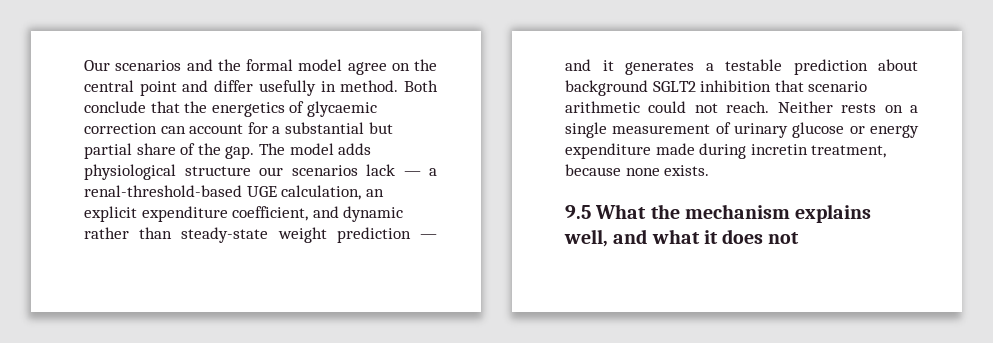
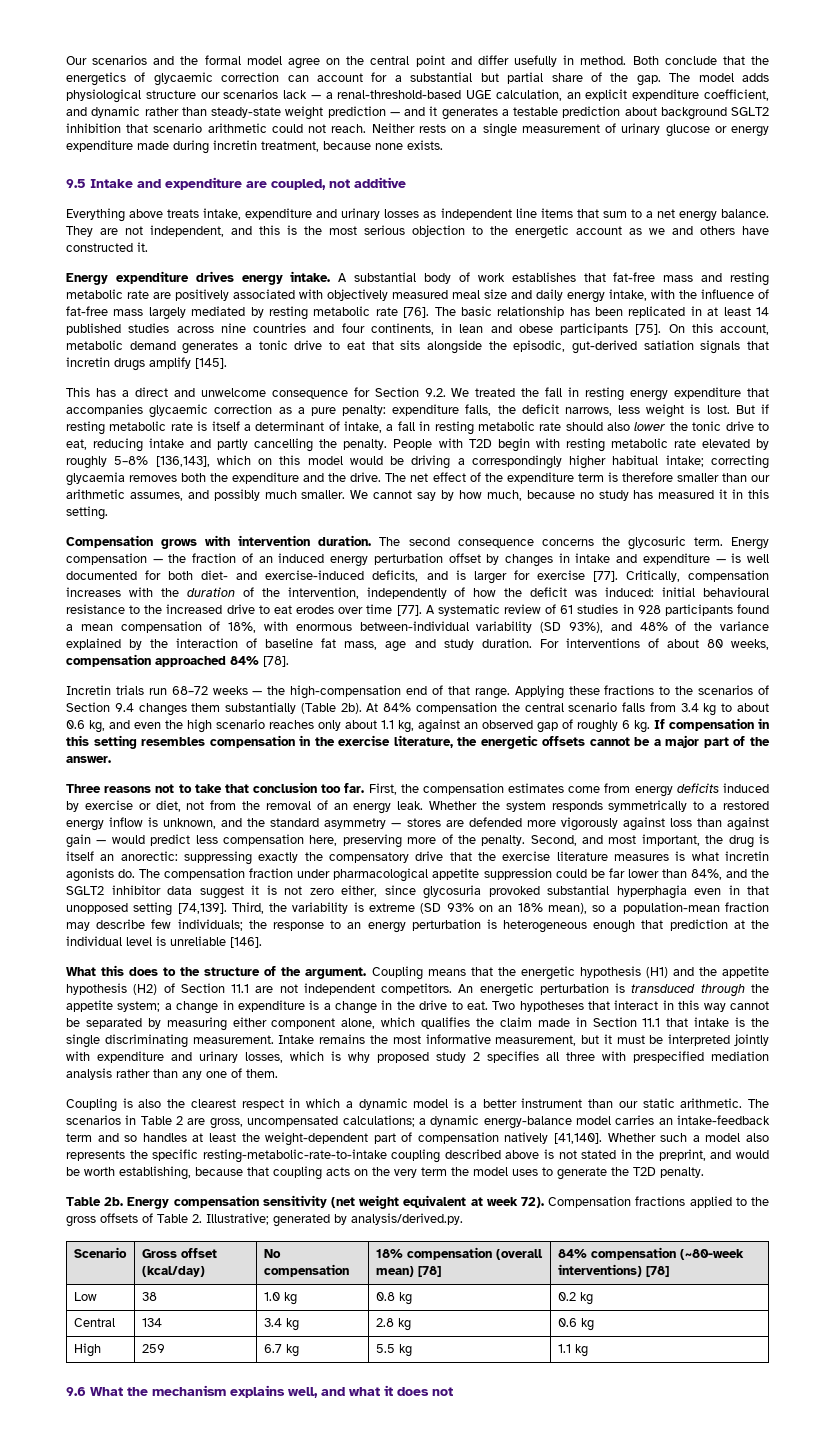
(591, 212) none -> [90,177,406,190] [66,208,769,222] [66,225,769,239] [66,242,148,252] [66,271,770,286] [66,289,769,303] [66,306,770,320] [66,323,769,335] [66,340,769,354] [66,357,227,371] [66,387,770,401] [66,404,769,418] [66,421,770,435] [66,438,769,452] [66,455,769,469] [66,472,770,486] [66,489,770,501] [66,506,108,520] [66,535,770,550] [66,553,769,567] [66,570,769,584] [66,587,769,599] [66,604,769,616] [66,621,769,633] [66,638,769,652] [66,654,289,667] [66,685,770,699] [66,702,770,716] [66,718,769,733] [66,735,770,749] [66,756,111,763] [66,782,769,797] [66,800,770,814] [66,817,769,831] [66,834,770,848] [66,851,769,865] [66,868,769,882] [66,885,769,899] [66,902,769,916] [66,919,769,933] [66,936,262,948] [66,965,769,980] [66,983,769,997] [66,1000,770,1014] [66,1017,770,1031] [66,1034,770,1048] [66,1051,769,1063] [66,1068,278,1080] [66,1098,769,1112] [66,1115,770,1129] [66,1132,770,1146] [66,1149,769,1163] [66,1166,704,1180] [66,1195,770,1209] [66,1213,463,1227] [73,1247,127,1258] [141,1248,217,1258] [141,1266,205,1277] [263,1249,281,1258] [263,1264,349,1277] [375,1247,543,1260] [375,1266,441,1277] [557,1247,744,1260] [557,1264,669,1277] [73,1292,97,1301] [141,1292,157,1301] [263,1292,297,1305] [375,1292,412,1305] [557,1292,593,1305] [73,1318,115,1327] [141,1318,162,1327] [263,1318,299,1331] [375,1318,411,1331] [557,1318,594,1331] [73,1343,101,1357] [141,1344,165,1353] [263,1344,299,1357] [375,1344,412,1357] [557,1344,588,1357] [66,1387,86,1396] Intake and expenditure are coupled, not additive // Everything above treats intake, expenditure and urinary losses as independent line items that sum to a net energy balance. They are not independent, and this is the most serious objection to the energetic account as we and others have constructed it. // Energy expenditure drives energy intake. A substantial body of work establishes that fat-free mass and resting metabolic rate are positively associated with objectively measured meal size and daily energy intake, with the influence of fat-free mass largely mediated by resting metabolic rate [76]. The basic relationship has been replicated in at least 14 published studies across nine countries and four continents, in lean and obese participants [75]. On this account, metabolic demand generates a tonic drive to eat that sits alongside the episodic, gut-derived satiation signals that incretin drugs amplify [145]. // This has a direct and unwelcome consequence for Section 9.2. We treated the fall in resting energy expenditure that accompanies glycaemic correction as a pure penalty: expenditure falls, the deficit narrows, less weight is lost. But if resting metabolic rate is itself a determinant of intake, a fall in resting metabolic rate should also lower the tonic drive to eat, reducing intake and partly cancelling the penalty. People with T2D begin with resting metabolic rate elevated by roughly 5–8% [136,143], which on this model would be driving a correspondingly higher habitual intake; correcting glycaemia removes both the expenditure and the drive. The net effect of the expenditure term is therefore smaller than our arithmetic assumes, and possibly much smaller. We cannot say by how much, because no study has measured it in this setting. // Compensation grows with intervention duration. The second consequence concerns the glycosuric term. Energy compensation — the fraction of an induced energy perturbation offset by changes in intake and expenditure — is well documented for both diet- and exercise-induced deficits, and is larger for exercise [77]. Critically, compensation increases with the duration of the intervention, independently of how the deficit was induced: initial behavioural resistance to the increased drive to eat erodes over time [77]. A systematic review of 61 studies in 928 participants found a mean compensation of 18%, with enormous between-individual variability (SD 93%), and 48% of the variance explained by the interaction of baseline fat mass, age and study duration. For interventions of about 80 weeks, compensation approached 84% [78]. // Incretin trials run 68–72 weeks — the high-compensation end of that range. Applying these fractions to the scenarios of Section 9.4 changes them substantially (Table 2b). At 84% compensation the central scenario falls from 3.4 kg to about 0.6 kg, and even the high scenario reaches only about 1.1 kg, against an observed gap of roughly 6 kg. If compensation in this setting resembles compensation in the exercise literature, the energetic offsets cannot be a major part of the answer. // Three reasons not to take that conclusion too far. First, the compensation estimates come from energy deficits induced by exercise or diet, not from the removal of an energy leak. Whether the system responds symmetrically to a restored energy inflow is unknown, and the standard asymmetry — stores are defended more vigorously against loss than against gain — would predict less compensation here, preserving more of the penalty. Second, and most important, the drug is itself an anorectic: suppressing exactly the compensatory drive that the exercise literature measures is what incretin agonists do. The compensation fraction under pharmacological appetite suppression could be far lower than 84%, and the SGLT2 inhibitor data suggest it is not zero either, since glycosuria provoked substantial hyperphagia even in that unopposed setting [74,139]. Third, the variability is extreme (SD 93% on an 18% mean), so a population-mean fraction may describe few individuals; the response to an energy perturbation is heterogeneous enough that prediction at the individual level is unreliable [146]. // What this does to the structure of the argument. Coupling means that the energetic hypothesis (H1) and the appetite hypothesis (H2) of Section 11.1 are not independent competitors. An energetic perturbation is transduced through the appetite system; a change in expenditure is a change in the drive to eat. Two hypotheses that interact in this way cannot be separated by measuring either component alone, which qualifies the claim made in Section 11.1 that intake is the single discriminating measurement. Intake remains the most informative measurement, but it must be interpreted jointly with expenditure and urinary losses, which is why proposed study 2 specifies all three with prespecified mediation analysis rather than any one of them. // Coupling is also the clearest respect in which a dynamic model is a better instrument than our static arithmetic. The scenarios in Table 2 are gross, uncompensated calculations; a dynamic energy-balance model carries an intake-feedback term and so handles at least the weight-dependent part of compensation natively [41,140]. Whether such a model also represents the specific resting-metabolic-rate-to-intake coupling described above is not stated in the preprint, and would be worth establishing, because that coupling acts on the very term the model uses to generate the T2D penalty. // Table 2b. Energy compensation sensitivity (net weight equivalent at week 72). Compensation fractions applied to the gross offsets of Table 2. Illustrative; generated by analysis/derived.py. // Scenario | Gross offset (kcal/day) | No compensation | 18% compensation (overall mean) [78] | 84% compensation (~80-week interventions) [78] // Low | 38 | 1.0 kg | 0.8 kg | 0.2 kg // Central | 134 | 3.4 kg | 2.8 kg | 0.6 kg // High | 259 | 6.7 kg | 5.5 kg | 1.1 kg // 9.6

